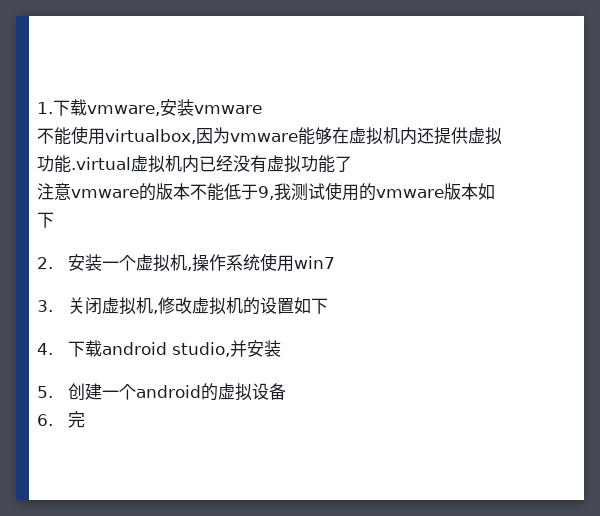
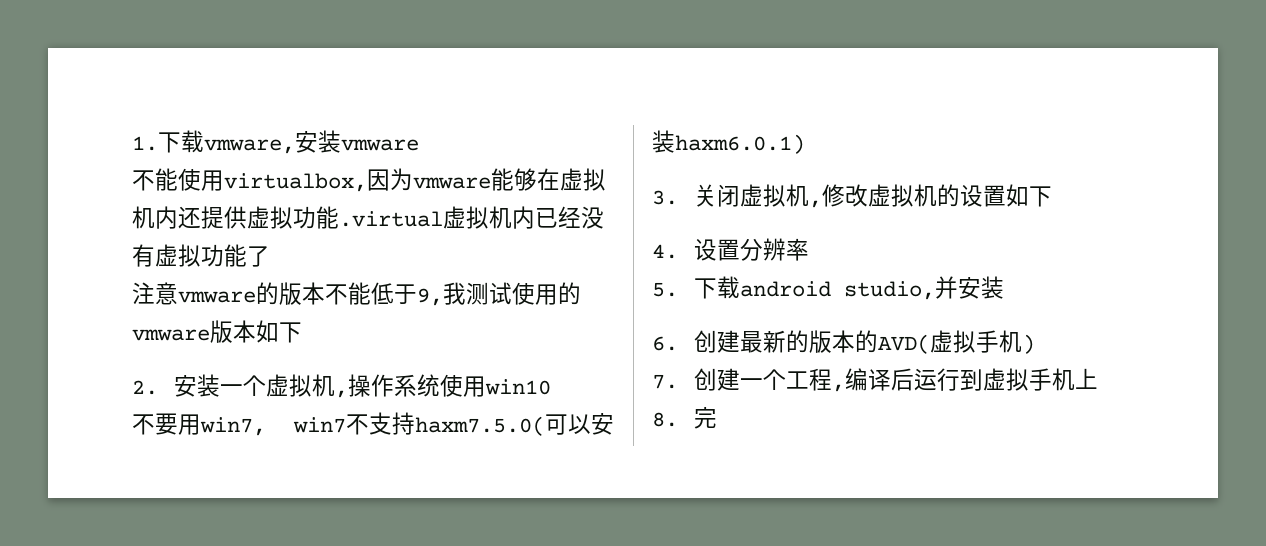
[294,256,336,269] win7 -> [484,379,551,395] [132,412,614,436] [652,130,805,154] win10 // 不要用win7, win7不支持haxm7.5.0(可以安装haxm6.0.1)
(53, 349) none -> [693,238,809,261] [652,282,678,297] 设置分辨率 // 5.
[37,383,287,401] [37,414,53,426] 5.创建一个android的虚拟设备 // 6. -> [652,330,1035,354] [652,368,1098,392] [652,412,678,427] 6.创建最新的版本的AVD(虚拟手机) // 7.创建一个工程,编译后运行到虚拟手机上 // 8.

